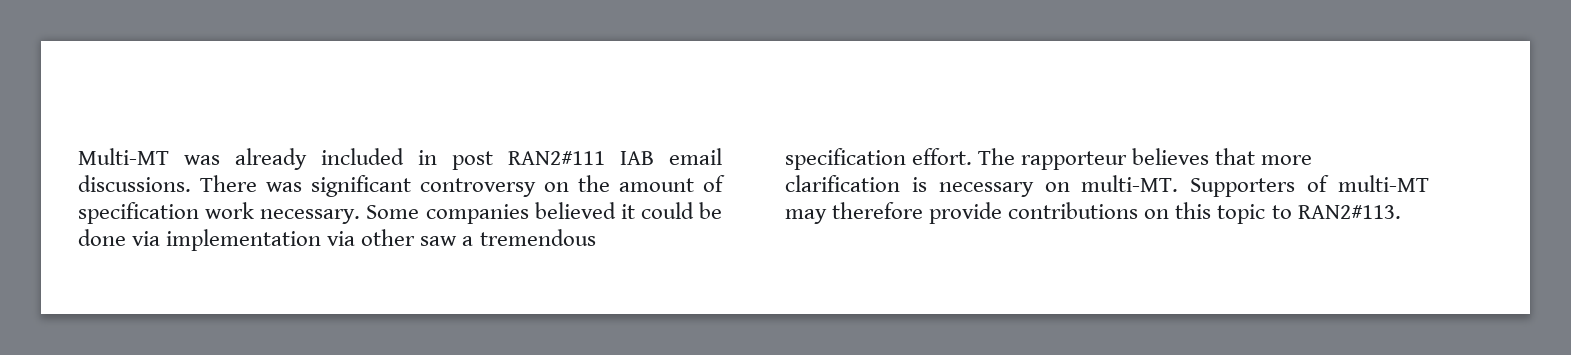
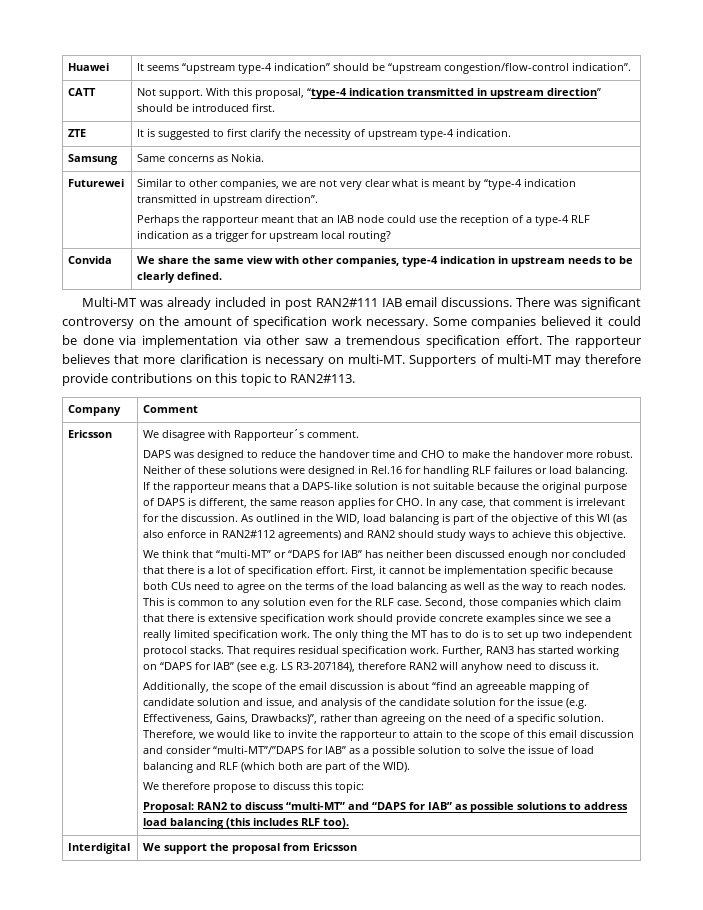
(78, 156) none -> [68,63,110,71] [137,62,632,74] [68,88,97,96] [137,87,602,99] [137,103,276,112] [68,129,87,137] [137,128,512,140] [68,154,119,165] [137,153,265,162] [68,179,125,187] [137,178,577,190] [137,194,319,206] [137,214,591,226] [137,230,392,242] [68,256,113,264] [137,256,634,267] [137,272,223,283] Huawei | It seems “upstream type-4 indication” should be “upstream congestion/flow-control indication”. // CATT | Not support. With this proposal, “type-4 indication transmitted in upstream direction” should be introduced first. // ZTE | It is suggested to first clarify the necessity of upstream type-4 indication. // Samsung | Same concerns as Nokia. // Futurewei | Similar to other companies, we are not very clear what is meant by “type-4 indication transmitted in upstream direction”. // Perhaps the rapporteur meant that an IAB node could use the reception of a type-4 RLF indication as a trigger for upstream local routing? // Convida | We share the same view with other companies, type-4 indication in upstream needs to be clearly defined. //
(1401, 212) none -> [68,405,122,416] [143,405,199,413] [68,430,113,438] [143,429,360,441] [143,449,634,461] [143,465,629,477] [143,481,628,493] [143,497,626,509] [143,513,628,525] [143,529,627,541] [143,549,627,561] [143,565,614,577] [143,581,627,593] [143,597,622,609] [143,613,612,625] [143,629,633,641] [143,645,620,657] [143,661,600,673] [143,681,591,693] [143,697,588,709] [143,713,605,725] [143,729,635,741] [143,745,595,757] [143,761,411,773] [143,781,365,793] [143,802,629,813] [143,818,350,829] [68,843,131,854] [143,843,358,854] // Company | Comment // Ericsson | We disagree with Rapporteur´s comment. // DAPS was designed to reduce the handover time and CHO to make the handover more robust. Neither of these solutions were designed in Rel.16 for handling RLF failures or load balancing. If the rapporteur means that a DAPS-like solution is not suitable because the original purpose of DAPS is different, the same reason applies for CHO. In any case, that comment is irrelevant for the discussion. As outlined in the WID, load balancing is part of the objective of this WI (as also enforce in RAN2#112 agreements) and RAN2 should study ways to achieve this objective. // We think that “multi-MT” or “DAPS for IAB” has neither been discussed enough nor concluded that there is a lot of specification effort. First, it cannot be implementation specific because both CUs need to agree on the terms of the load balancing as well as the way to reach nodes. This is common to any solution even for the RLF case. Second, those companies which claim that there is extensive specification work should provide concrete examples since we see a really limited specification work. The only thing the MT has to do is to set up two independent protocol stacks. That requires residual specification work. Further, RAN3 has started working on “DAPS for IAB” (see e.g. LS R3-207184), therefore RAN2 will anyhow need to discuss it. // Additionally, the scope of the email discussion is about “find an agreeable mapping of candidate solution and issue, and analysis of the candidate solution for the issue (e.g. Effectiveness, Gains, Drawbacks)”, rather than agreeing on the need of a specific solution. Therefore, we would like to invite the rapporteur to attain to the scope of this email discussion and consider “multi-MT”/”DAPS for IAB” as a possible solution to solve the issue of load balancing and RLF (which both are part of the WID). // We therefore propose to discuss this topic: // Proposal: RAN2 to discuss “multi-MT” and “DAPS for IAB” as possible solutions to address load balancing (this includes RLF too). // Interdigital | We support the proposal from Ericsson

